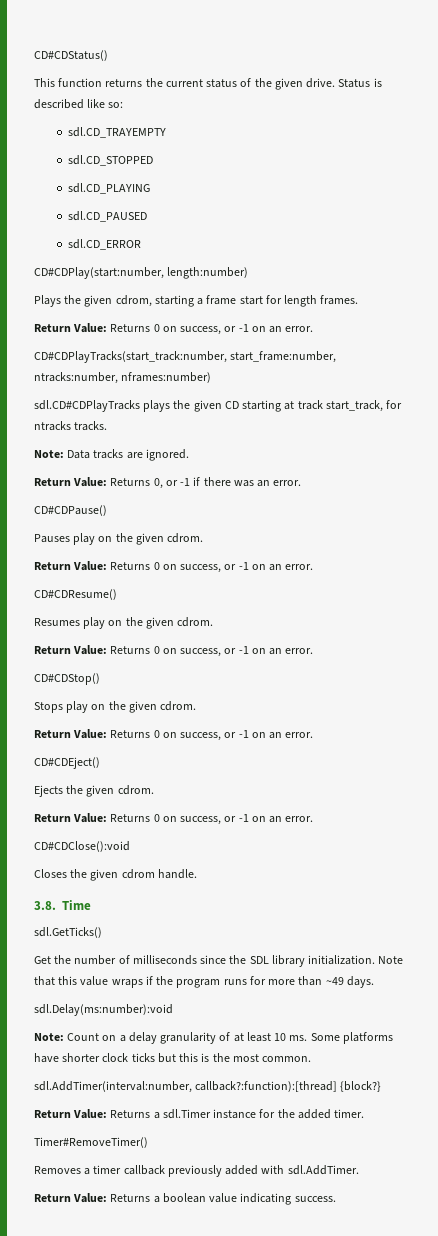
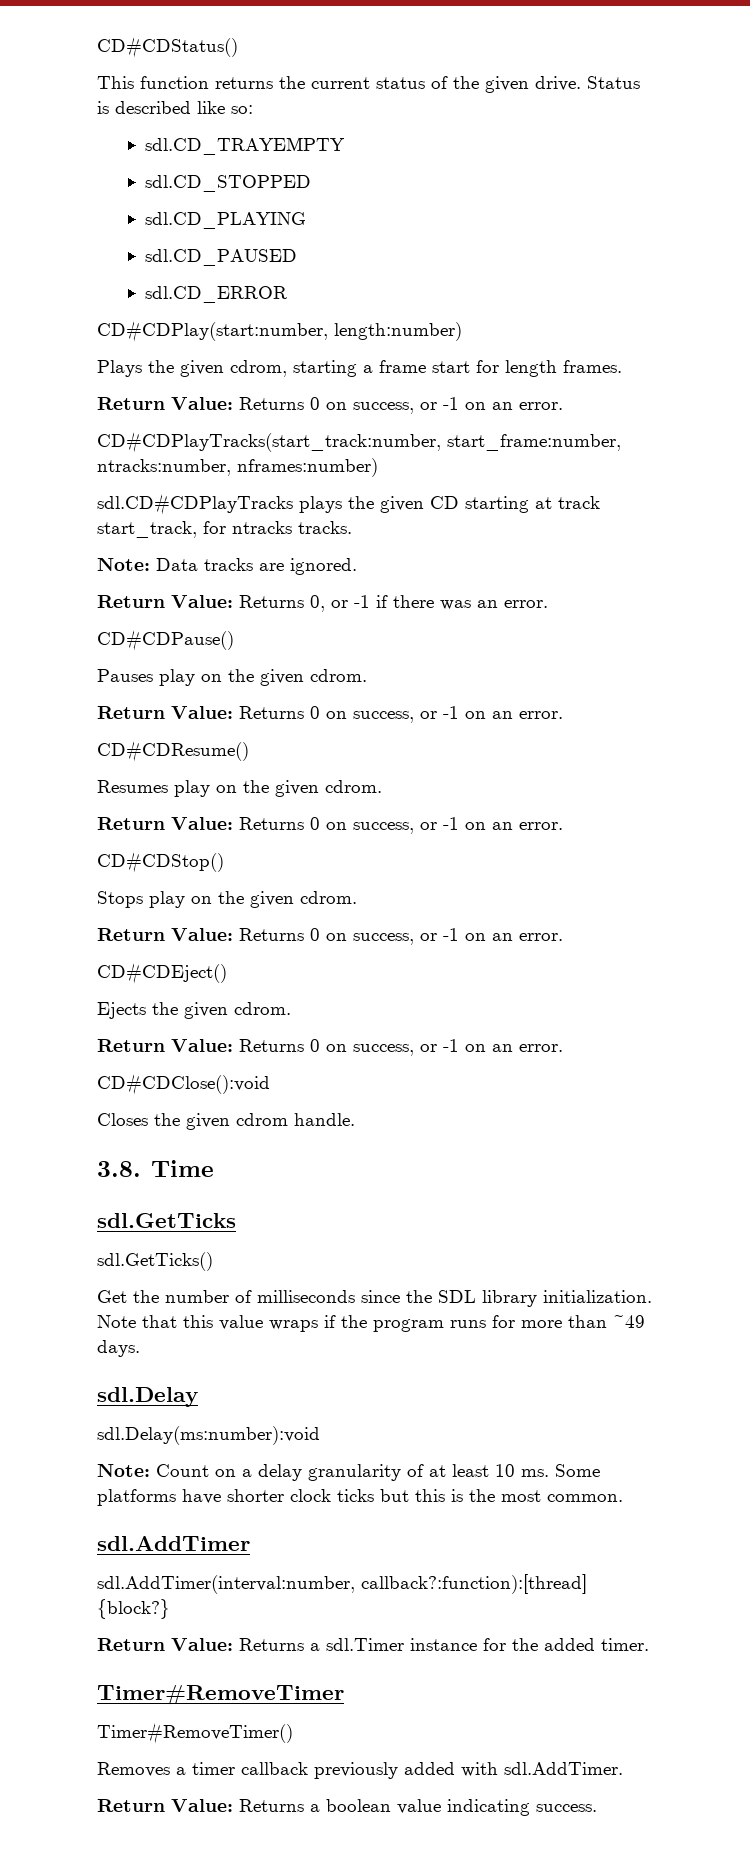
(91, 905) none -> [97,1213,236,1228] // sdl.GetTicks
(374, 982) none -> [97,1387,198,1407] // sdl.Delay
(312, 1059) none -> [97,1536,250,1551] // sdl.AddTimer
(365, 1113) none -> [97,1685,344,1705] // Timer#RemoveTimer

